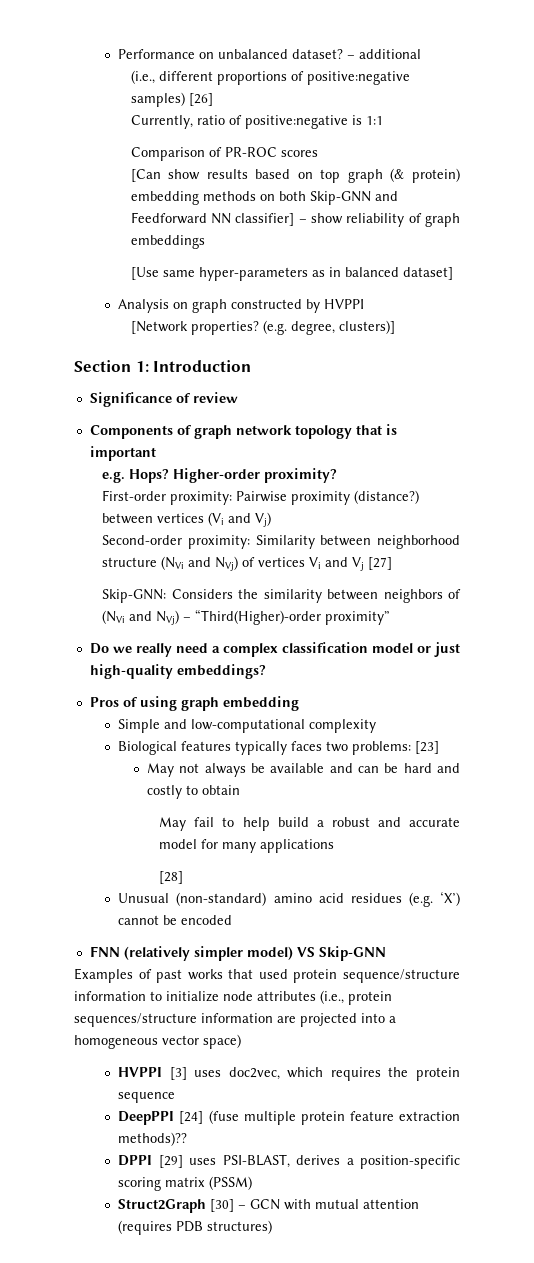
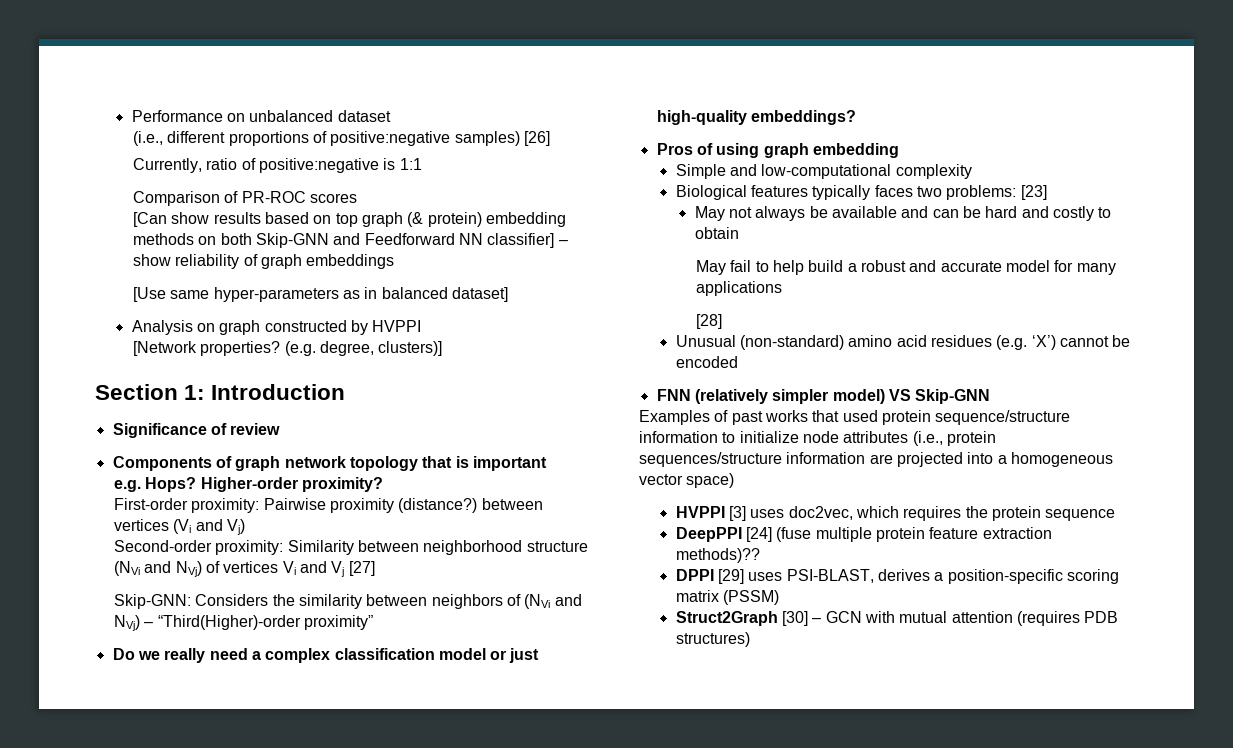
[292,49,422,59] dataset? – additional -> [337,110,391,122] dataset

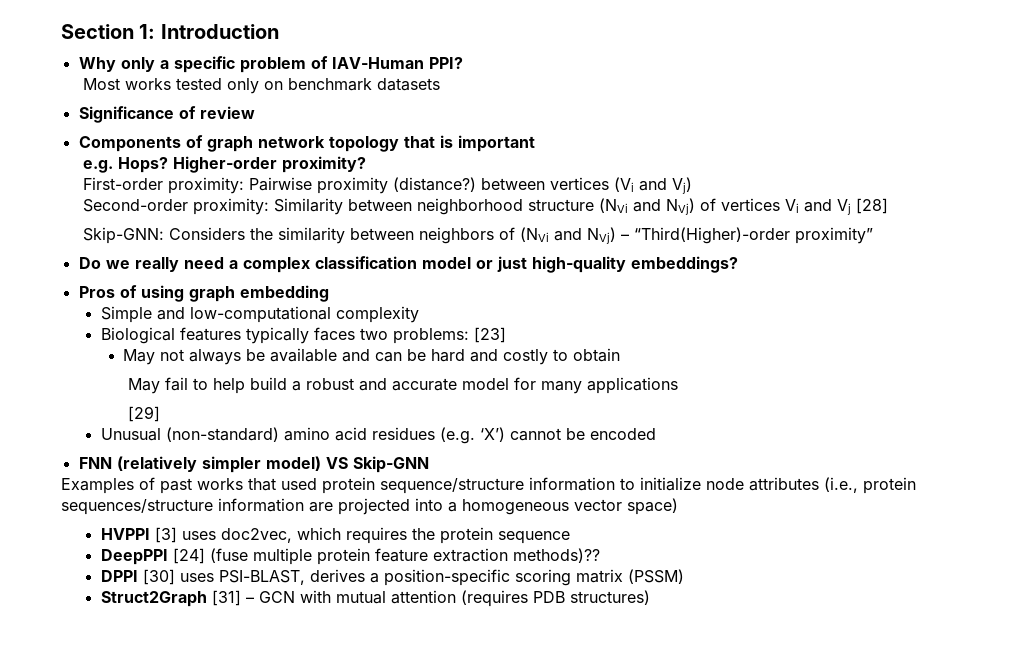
[131,110,391,122] [133,131,550,146] [133,158,422,173] [133,191,357,206] [133,212,566,227] [133,233,568,248] [133,254,395,269] [133,287,508,302] [131,320,422,335] [133,341,443,356] [95,384,346,400] Performance on unbalanced dataset // (i.e., different proportions of positive:negative samples) [26] // Currently, ratio of positive:negative is 1:1 // Comparison of PR-ROC scores // [Can show results based on top graph (& protein) embedding methods on both Skip-GNN and Feedforward NN classifier] – show reliability of graph embeddings // [Use same hyper-parameters as in balanced dataset] // Analysis on graph constructed by HVPPI // [Network properties? (e.g. degree, clusters)] // Section 1: Introduction -> [61,24,279,39] [78,56,463,73] [83,78,441,94] Section 1: Introduction // Why only a specific problem of IAV-Human PPI? // Most works tested only on benchmark datasets
[348,561,375,576] [27] -> [856,198,889,214] [28]
[696,314,723,329] [28] -> [127,406,160,422] [29]
[717,569,744,584] [29] -> [142,569,175,585] [30]
[781,611,808,626] [30] -> [211,590,241,606] [31]

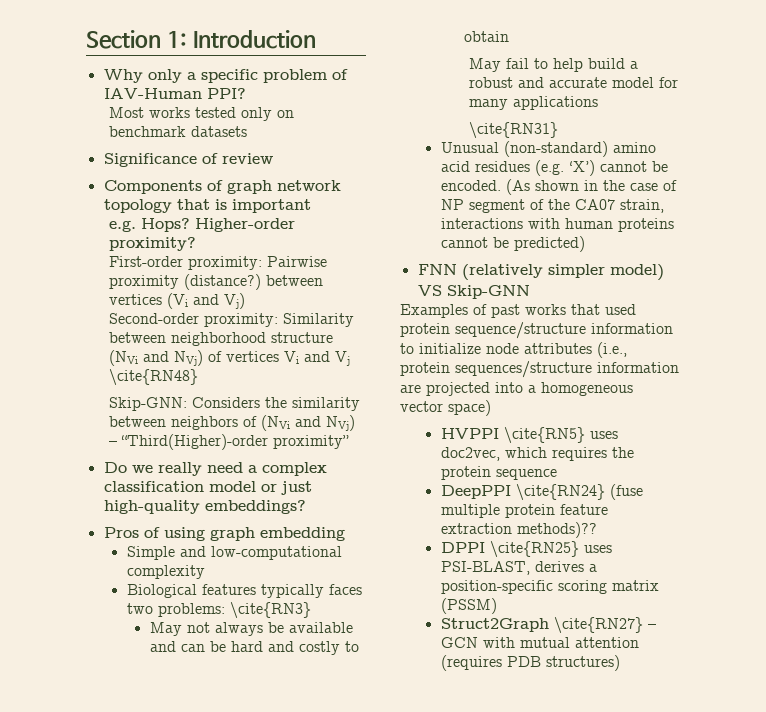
[856,198,889,214] [28] -> [108,369,198,385] \cite{RN48}
[473,327,506,343] [23] -> [229,602,311,618] \cite{RN3}
[127,406,160,422] [29] -> [468,122,558,138] \cite{RN31}
[589,428,656,440] encoded -> [440,179,677,195] [440,199,664,213] [440,218,674,232] [440,236,585,252] encoded. (As shown in the case of NP segment of the CA07 strain, interactions with human proteins cannot be predicted)
[154,527,177,543] [3] -> [503,427,585,443] \cite{RN5}
[172,548,205,564] [24] -> [515,484,605,500] \cite{RN24}
[142,569,175,585] [30] -> [489,541,579,557] \cite{RN25}
[211,590,241,606] [31] -> [553,617,643,633] \cite{RN27}

